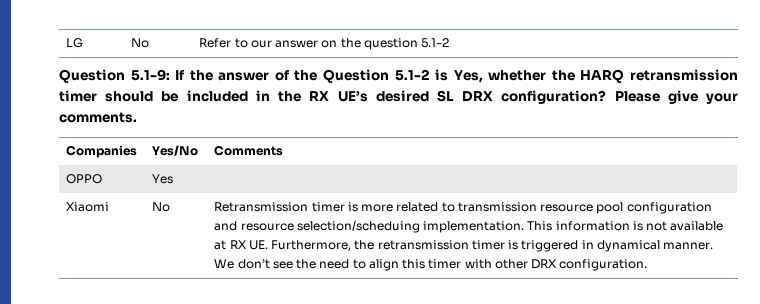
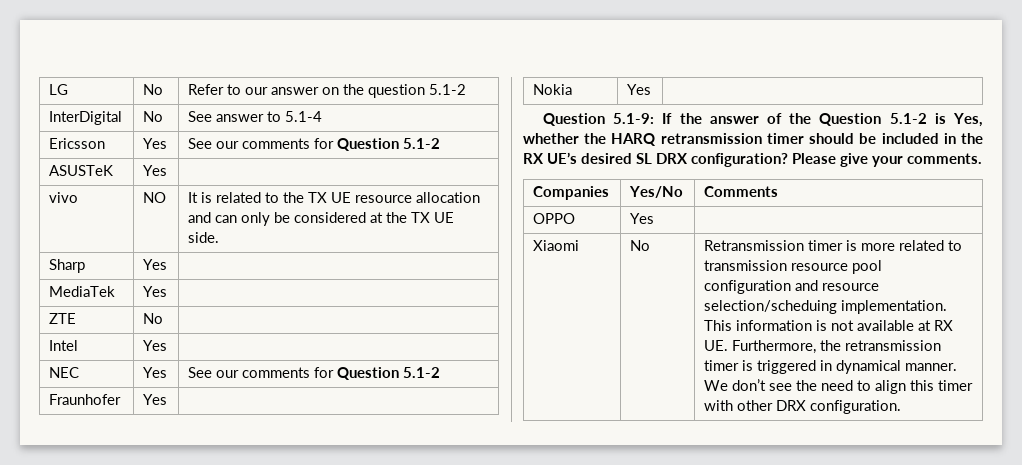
(450, 43) none -> [49,111,123,125] [143,111,164,122] [188,111,323,122] [49,138,106,149] [143,138,168,149] [188,138,441,151] [49,165,114,176] [143,165,168,176] [49,192,79,203] [143,192,167,203] [188,192,481,203] [188,212,455,226] [188,232,220,243] [49,259,86,273] [143,259,168,270] [49,286,116,297] [143,286,168,297] [49,313,77,324] [143,313,164,324] [49,340,79,351] [143,340,168,351] [49,367,80,378] [143,367,168,378] [188,367,441,380] [49,394,122,405] [143,394,168,405] [533,84,573,95] [627,84,652,95] // InterDigital | No | See answer to 5.1-4 // Ericsson | Yes | See our comments for Question 5.1-2 // ASUSTeK | Yes | // vivo | NO | It is related to the TX UE resource allocation and can only be considered at the TX UE side. // Sharp | Yes | // MediaTek | Yes | // ZTE | No | // Intel | Yes | // NEC | Yes | See our comments for Question 5.1-2 // Fraunhofer | Yes | // Nokia | Yes |

